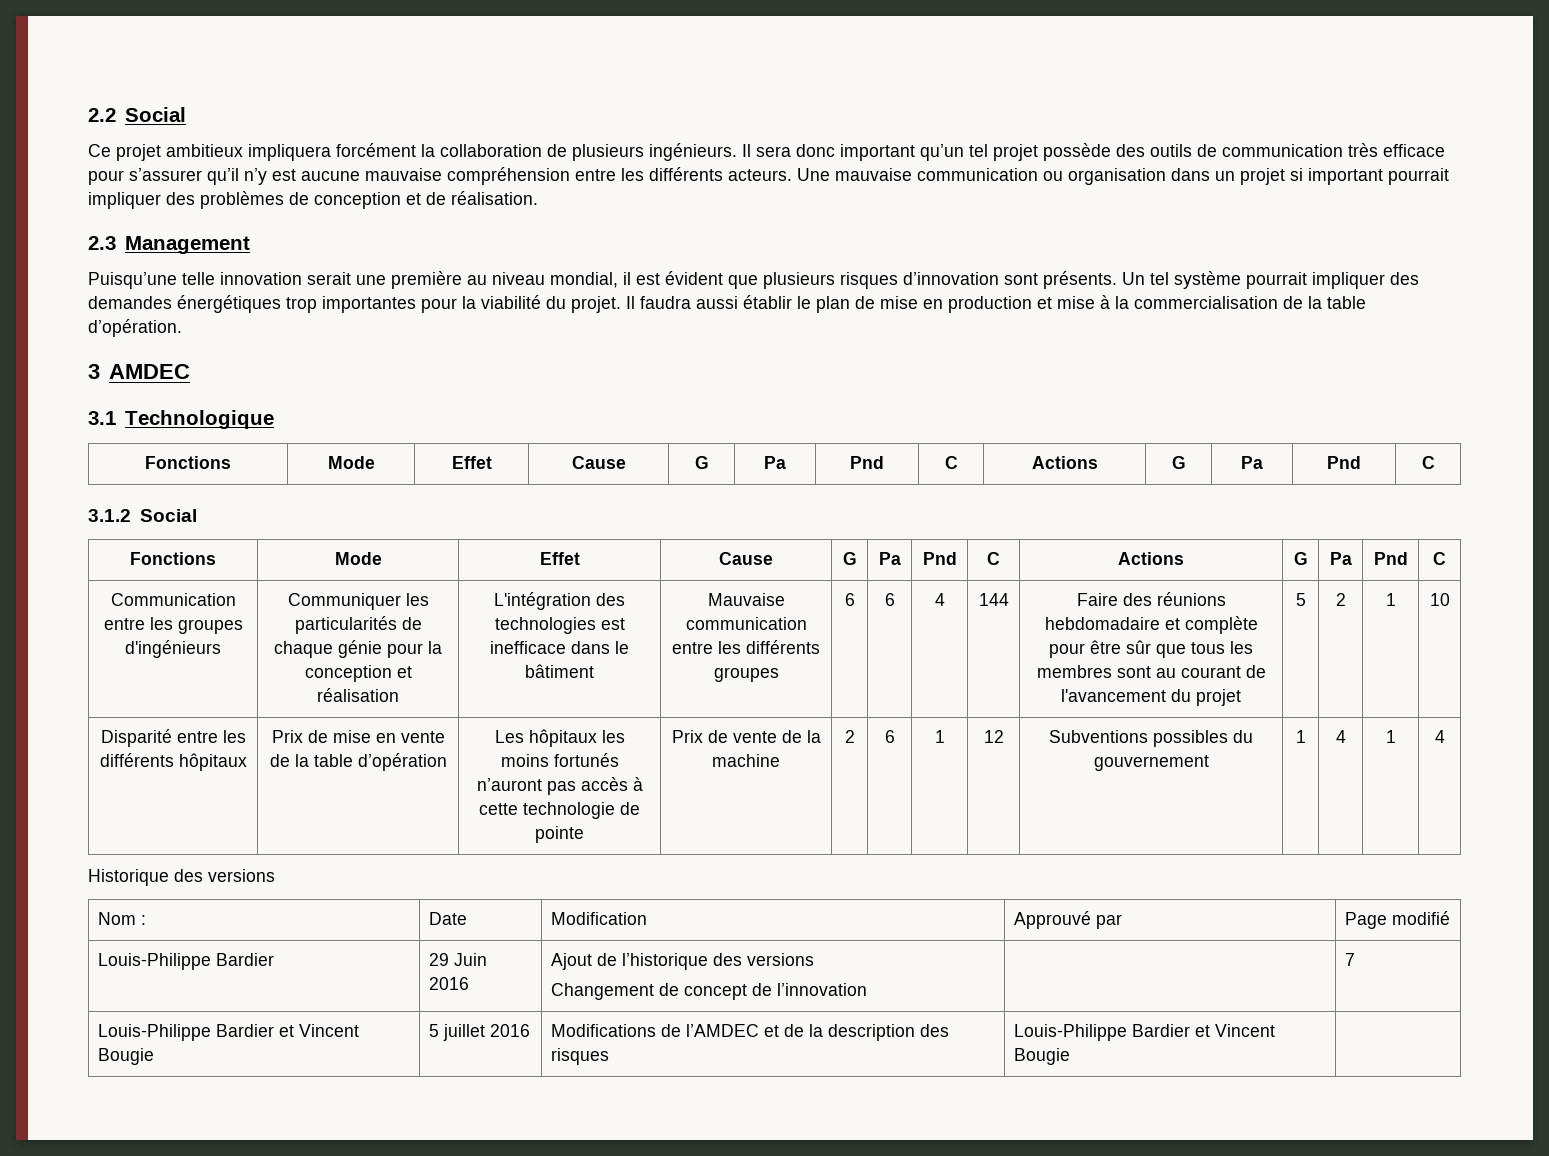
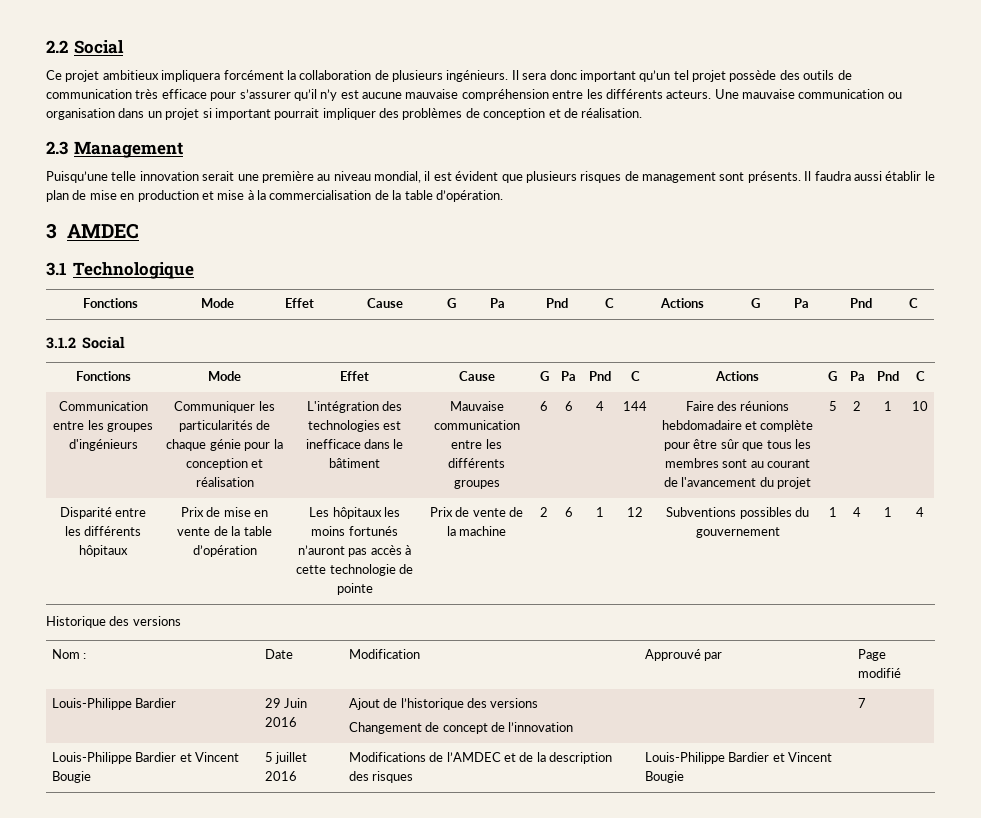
[903,271,1419,289] [88,295,621,313] d’innovation sont présents. Un tel système pourrait impliquer des demandes énergétiques trop importantes pour la viabilité du projet. -> [624,171,801,183] de management sont présents.

